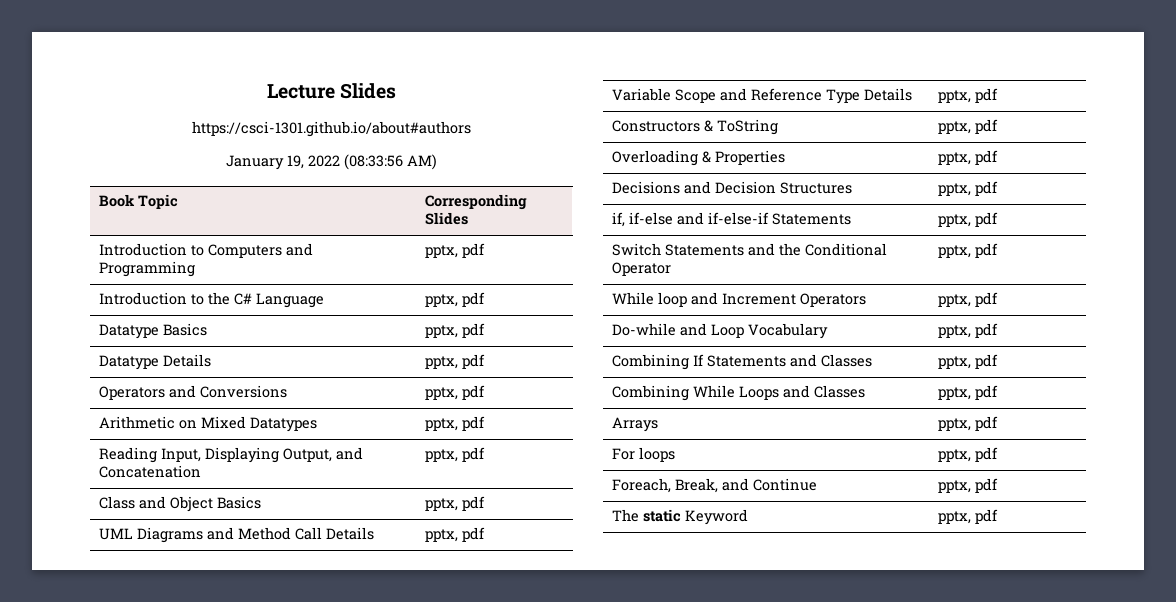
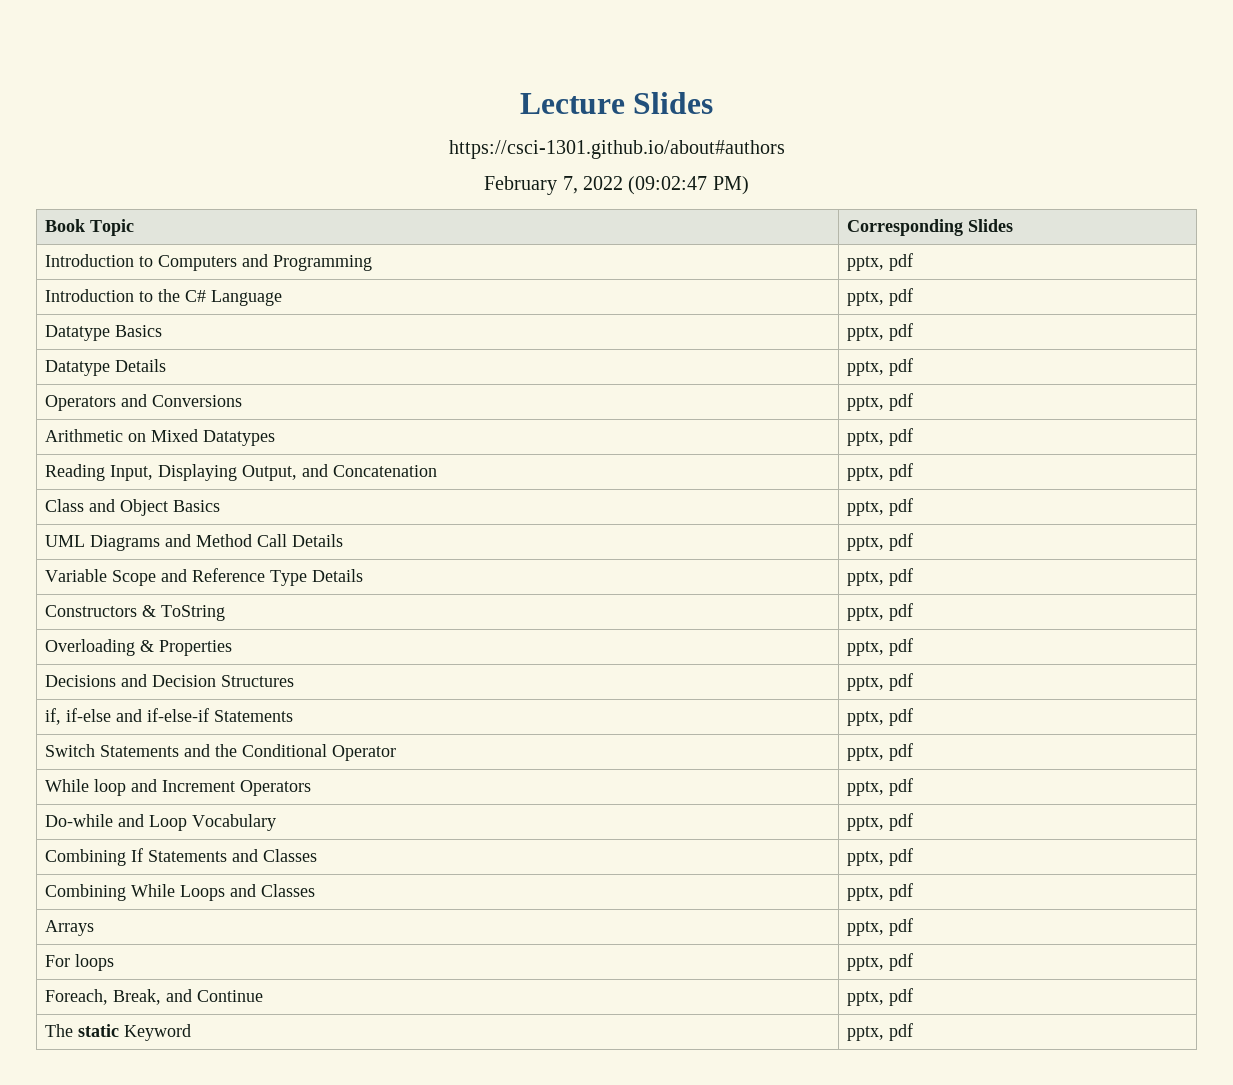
[226,154,437,170] January 19, 2022 (08:33:56 AM) -> [484,176,749,195] February 7, 2022 (09:02:47 PM)

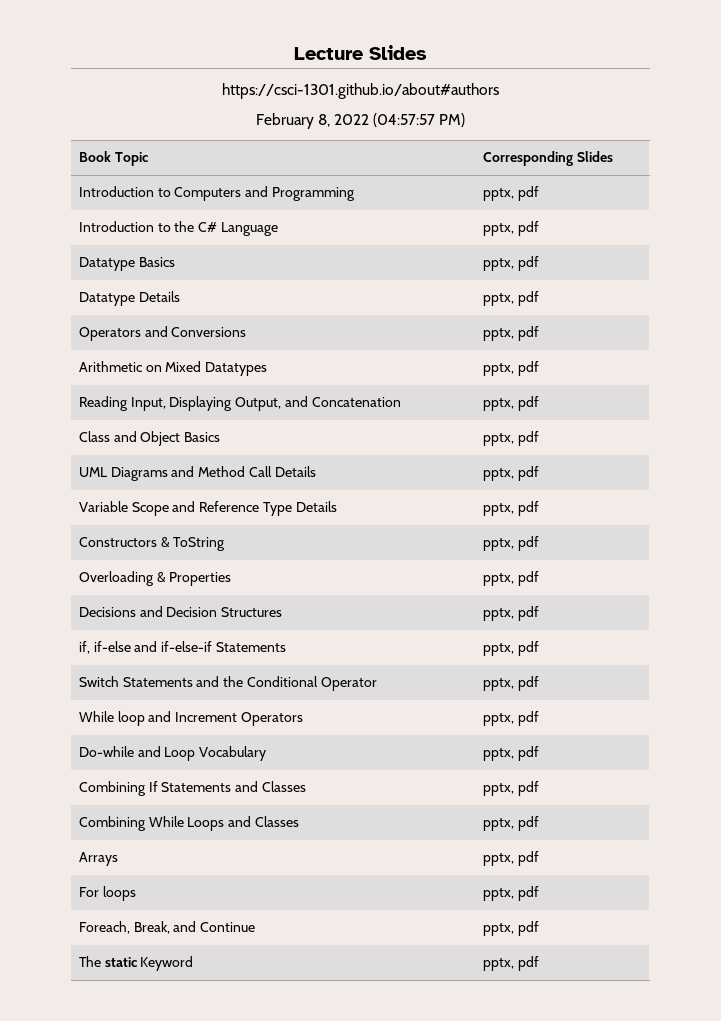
[562,176,708,195] 7, 2022 (09:02:47 -> [317,113,436,127] 8, 2022 (04:57:57

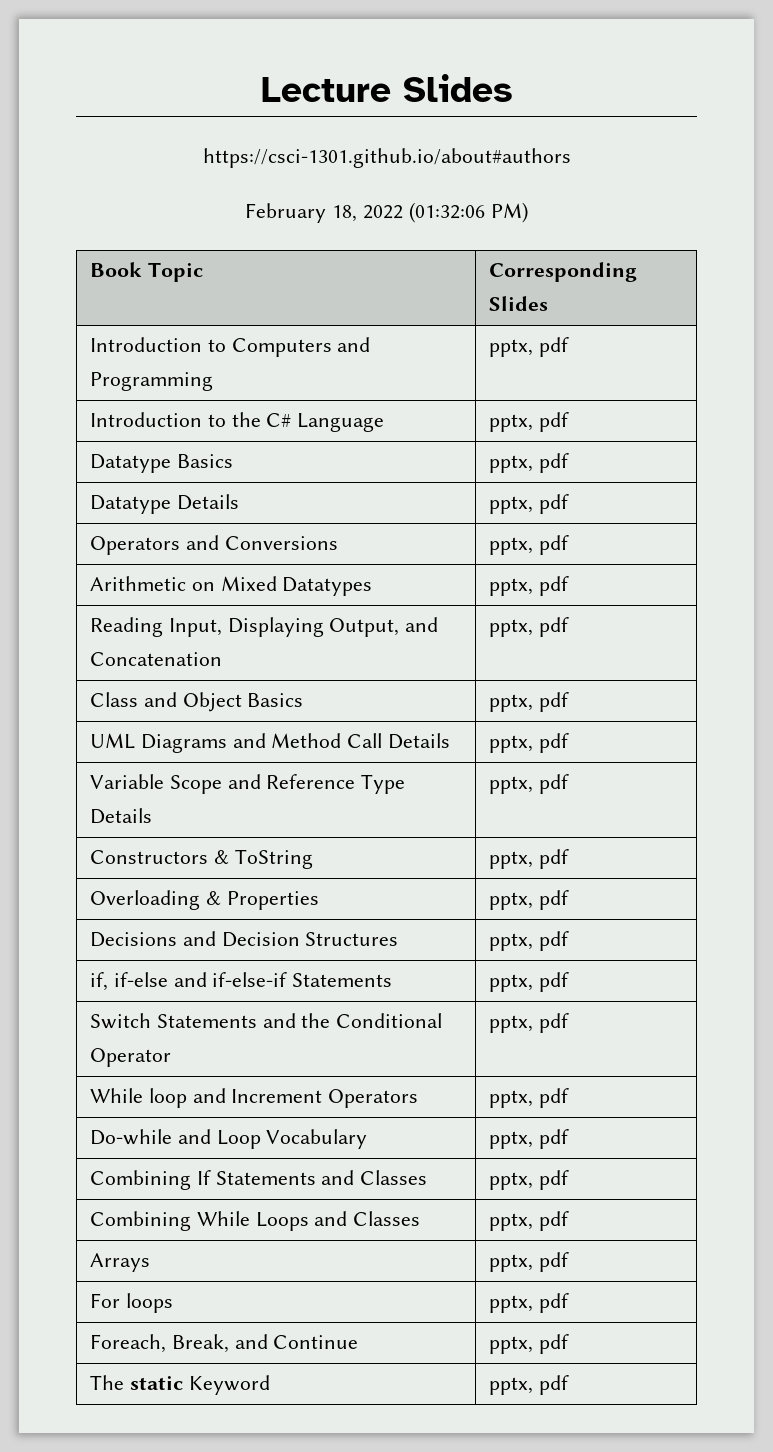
[317,113,436,127] 8, 2022 (04:57:57 -> [332,202,485,223] 18, 2022 (01:32:06

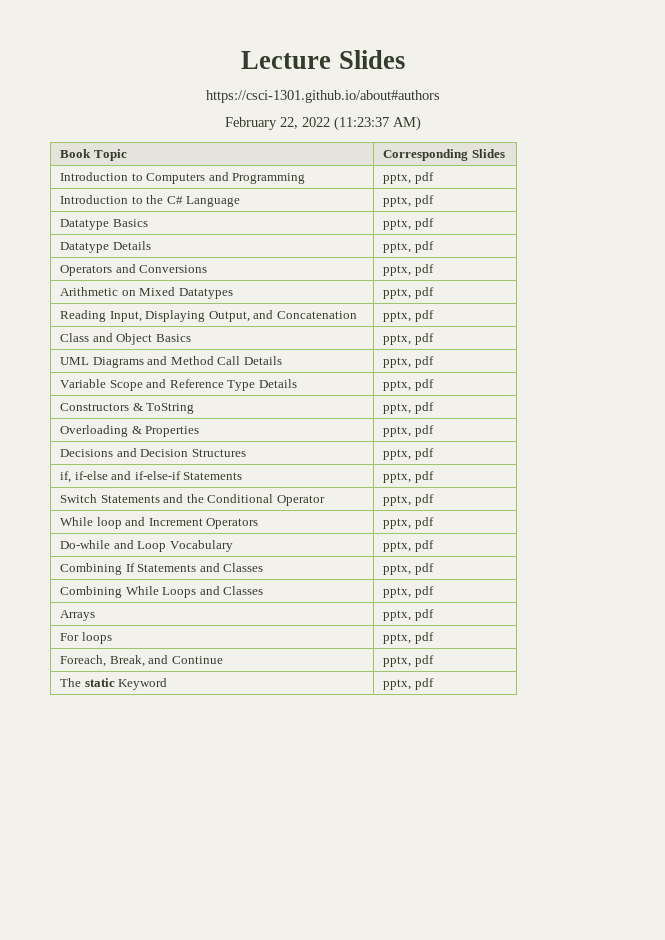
[332,202,528,223] 18, 2022 (01:32:06 PM) -> [280,116,421,131] 22, 2022 (11:23:37 AM)

